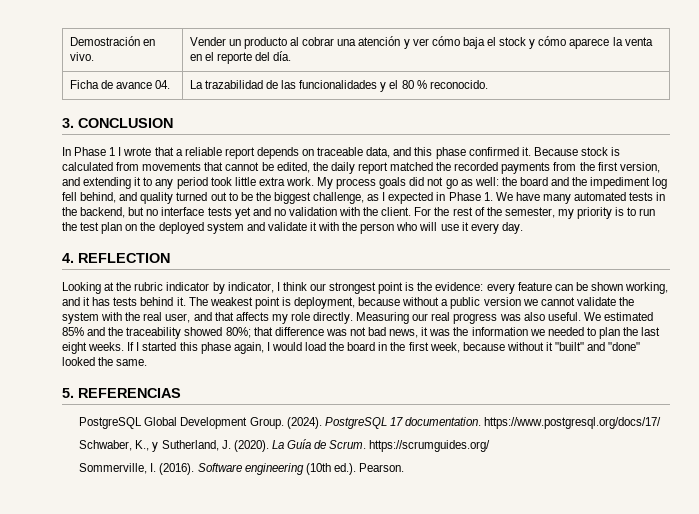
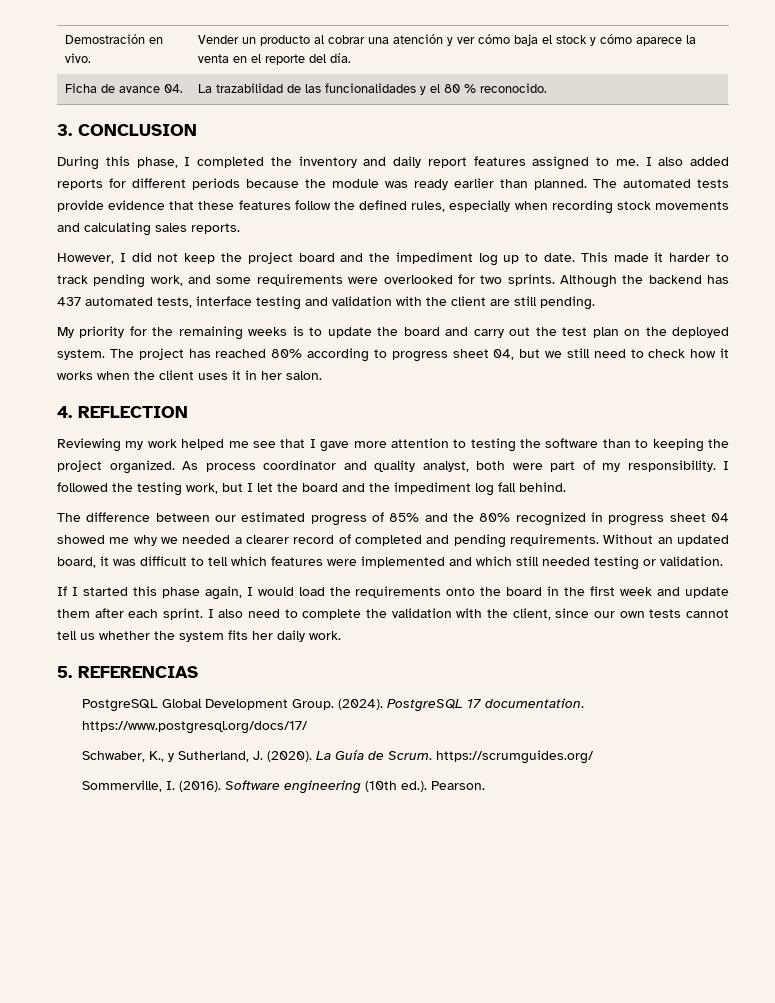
[62,147,621,159] [62,162,660,174] [62,177,499,189] In Phase 1 I wrote that a reliable report depends on traceable data, and this phase confirmed it. Because stock is calculated from movements that cannot be edited, the daily report matched the recorded payments from the first version, and extending it to any period took little extra work. My process goals did not go as well: -> [57,156,729,170] [57,178,729,190] [57,200,729,214] [57,222,240,236] [57,252,729,266] [57,274,729,288] [57,296,595,310] [57,326,730,340] [57,348,730,362] [57,370,322,380] [57,406,188,418] [57,438,730,452] [57,460,729,474] [57,482,273,496] During this phase, I completed the inventory and daily report features assigned to me. I also added reports for different periods because the module was ready earlier than planned. The automated tests provide evidence that these features follow the defined rules, especially when recording stock movements and calculating sales reports. // However, I did not keep the project board and the impediment log up to date. This made it harder to track pending work, and some requirements were overlooked for two sprints. Although the backend has 437 automated tests, interface testing and validation with the client are still pending. // My priority for the remaining weeks is to update the board and carry out the test plan on the deployed system. The project has reached 80% according to progress sheet 04, but we still need to check how it works when the client uses it in her salon. // 4. REFLECTION // Reviewing my work helped me see that I gave more attention to testing the software than to keeping the project organized. As process coordinator and quality analyst, both were part of my responsibility. I followed the testing work, but I let
[62,192,666,204] [62,207,656,219] [62,222,523,234] [62,253,170,263] [62,282,669,294] [62,297,634,309] [62,312,653,324] [62,327,661,339] [62,342,125,354] fell behind, and quality turned out to be the biggest challenge, as I expected in Phase 1. We have many automated tests in the backend, but no interface tests yet and no validation with the client. For the rest of the semester, my priority is to run the test plan on the deployed system and validate it with the person who will use it every day. // 4. REFLECTION // Looking at the rubric indicator by indicator, I think our strongest point is the evidence: every feature can be shown working, and it has tests behind it. The weakest point is deployment, because without a public version we cannot validate the system with the real user, and that affects my role directly. Measuring our real progress was also useful. We estimated 85% and the traceability showed 80%; that difference was not bad news, it was the information we needed to plan the last eight weeks. -> [498,482,566,492] [57,512,729,526] [57,534,730,548] [57,556,723,570] fall behind. // The difference between our estimated progress of 85% and the 80% recognized in progress sheet 04 showed me why we needed a clearer record of completed and pending requirements. Without an updated board, it was difficult to tell which features were implemented and which still needed testing or validation. //
(345, 346) none -> [355,586,502,598] requirements onto the
[429,342,641,353] [62,357,148,366] week, because without it "built" and "done" looked the same. -> [620,587,729,598] [57,608,729,620] [57,630,341,642] week and update them after each sprint. I also need to complete the validation with the client, since our own tests cannot tell us whether the system fits her daily work.

